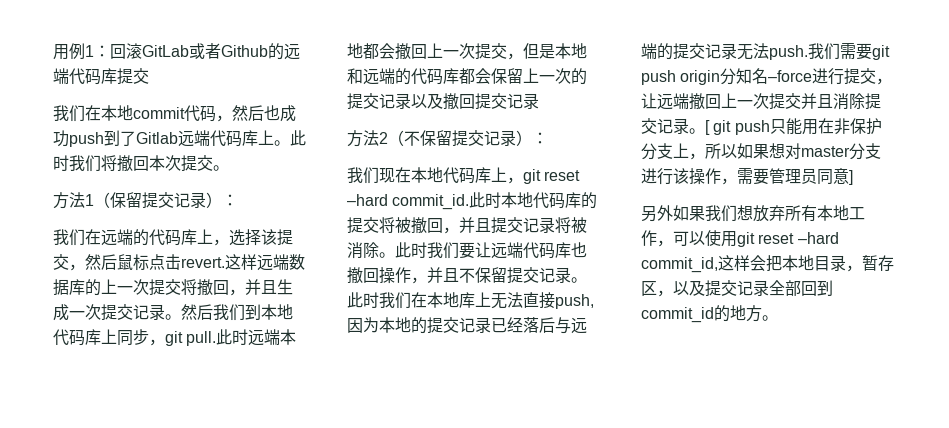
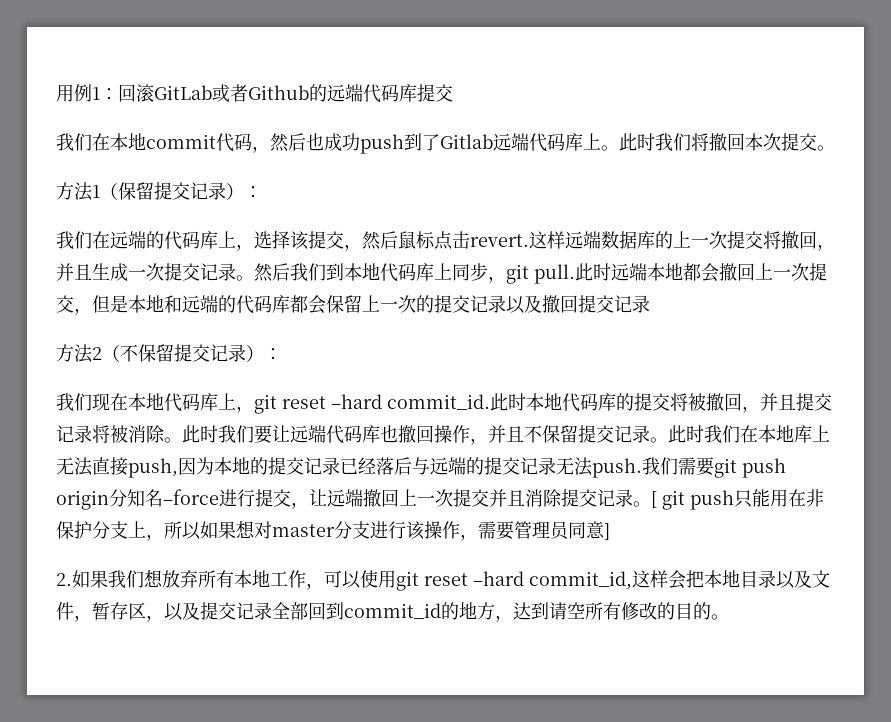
[641,205,673,222] 另外 -> [56,573,72,586] 2.
(846, 263) none -> [776,570,830,589] [56,602,74,620] 以及文件
(762, 313) none -> [495,602,711,622] ，达到请空所有修改的目的

